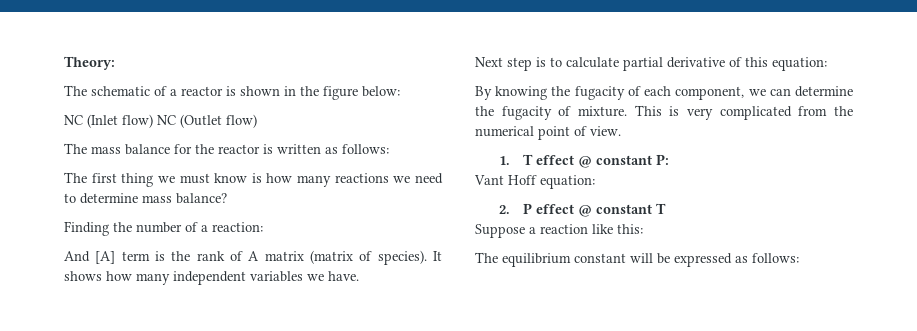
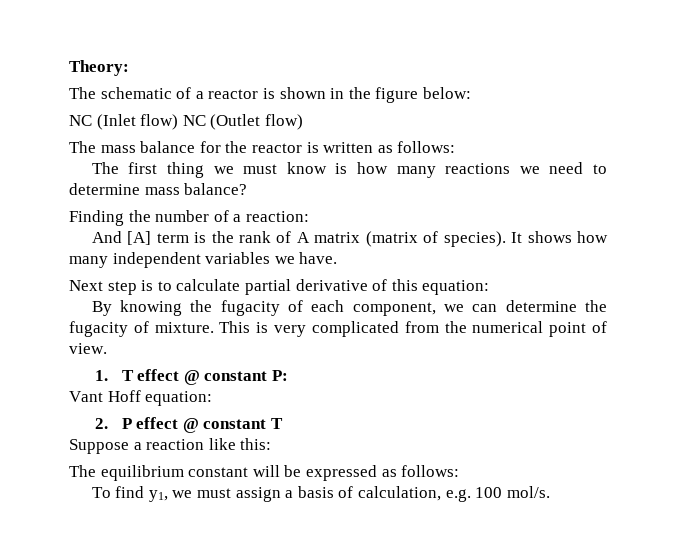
(799, 258) none -> [91,486,550,502] // To find y1, we must assign a basis of calculation, e.g. 100 mol/s.

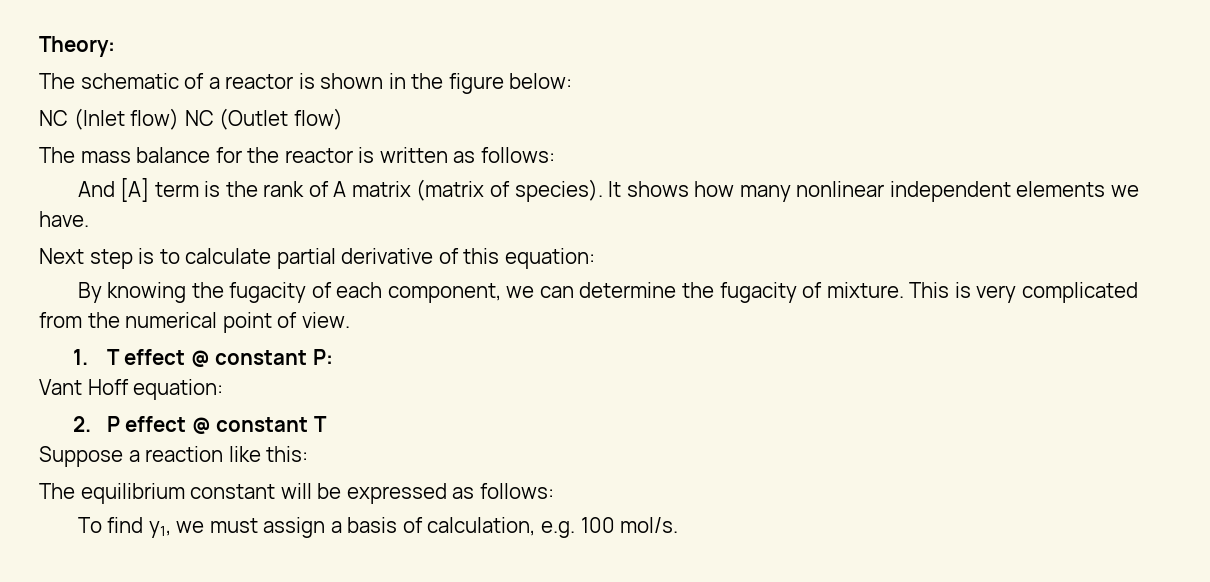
[91,162,607,178] [69,183,248,195] [69,210,309,226] // The first thing we must know is how many reactions we need to determine mass balance? // Finding the number of a reaction: -> (555, 155) none
[112,252,271,268] independent variables -> [796,181,1106,202] nonlinear independent elements

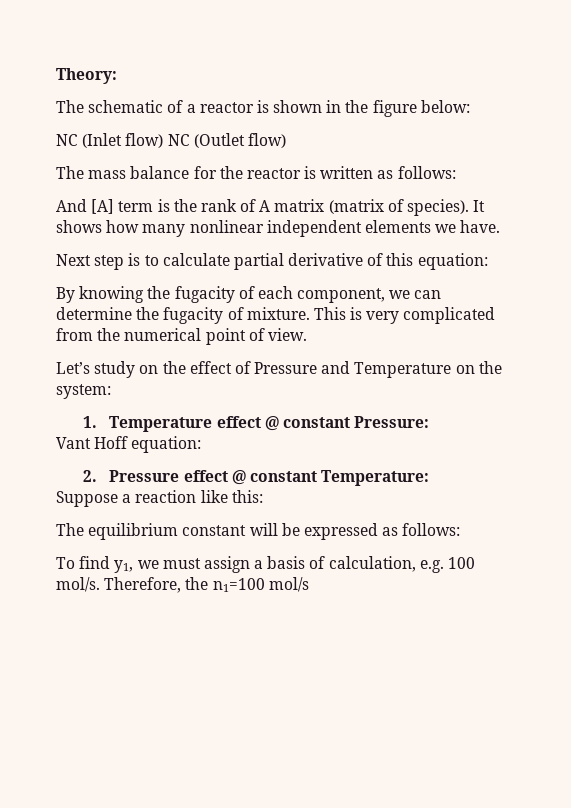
(350, 320) none -> [56,361,502,378] [56,384,111,399] // Let’s study on the effect of Pressure and Temperature on the system:
[106,349,333,367] T effect @ constant P: -> [109,416,430,432] Temperature effect @ constant Pressure:
[106,416,327,434] P effect @ constant T -> [109,470,430,486] Pressure effect @ constant Temperature:
(679, 525) none -> [104,577,309,593] Therefore, the n1=100 mol/s

